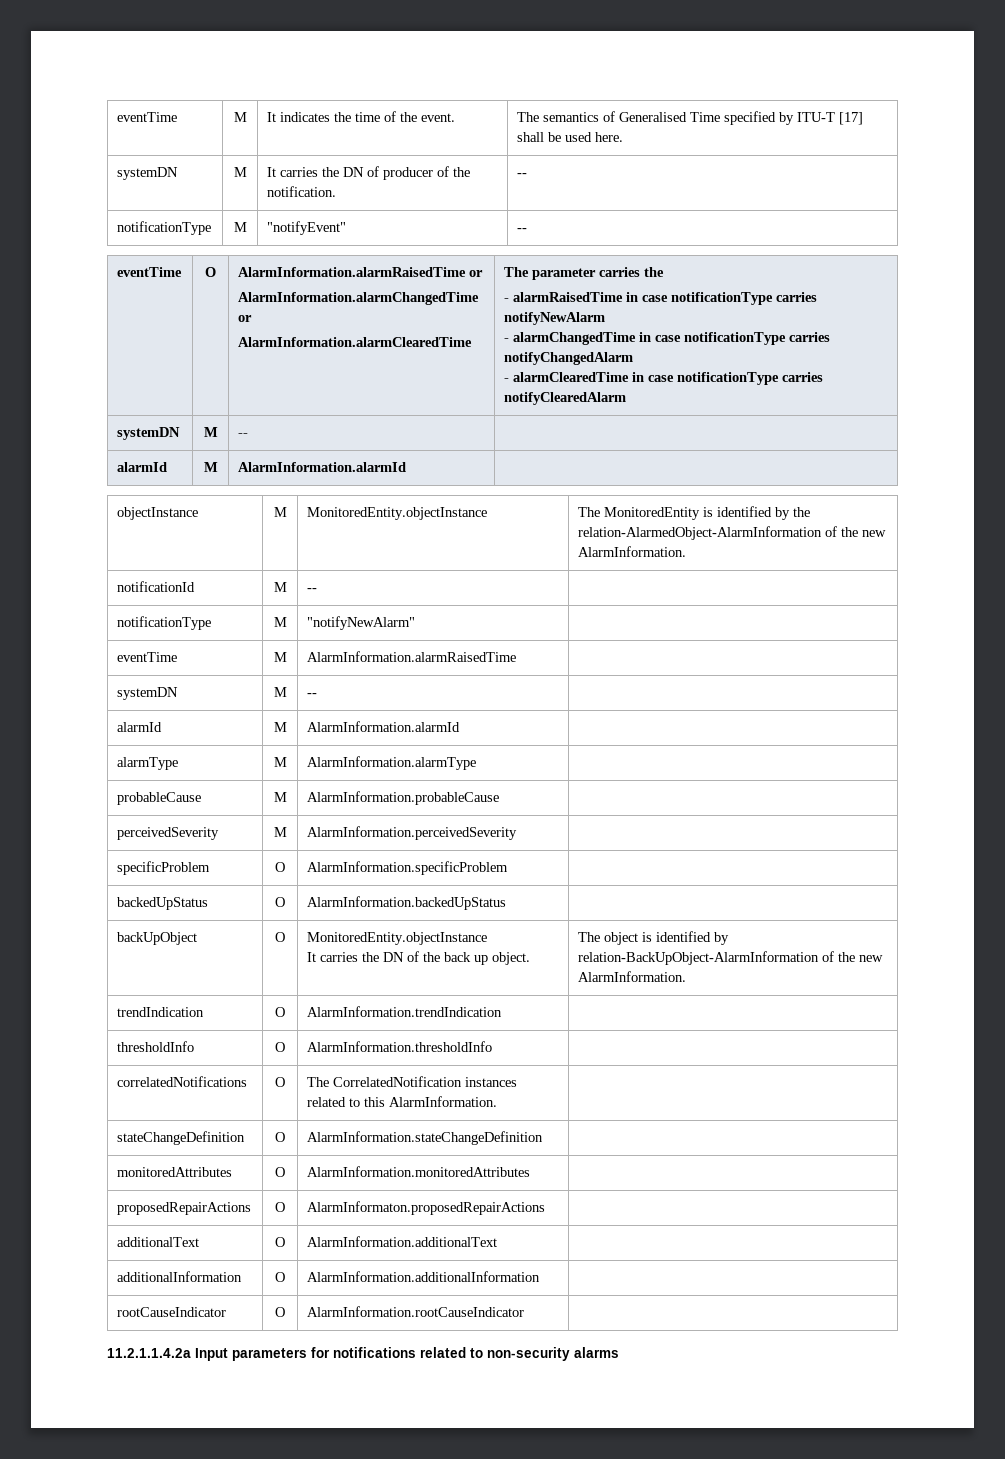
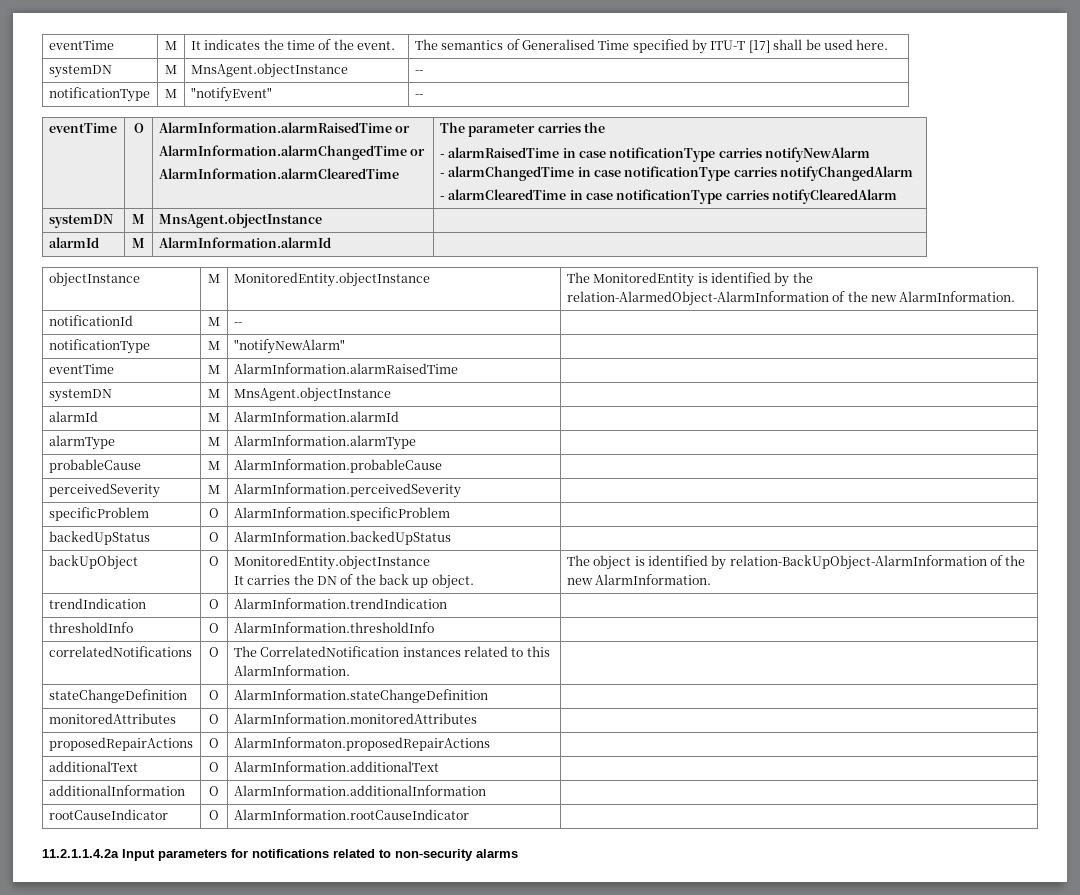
[267,166,471,180] [267,186,337,197] It carries the DN of producer of the notification. -> [190,63,348,78] MnsAgent.objectInstance
[238,433,249,437] -- -> [158,213,322,228] MnsAgent.objectInstance
[307,693,318,697] -- -> [233,387,391,402] MnsAgent.objectInstance

